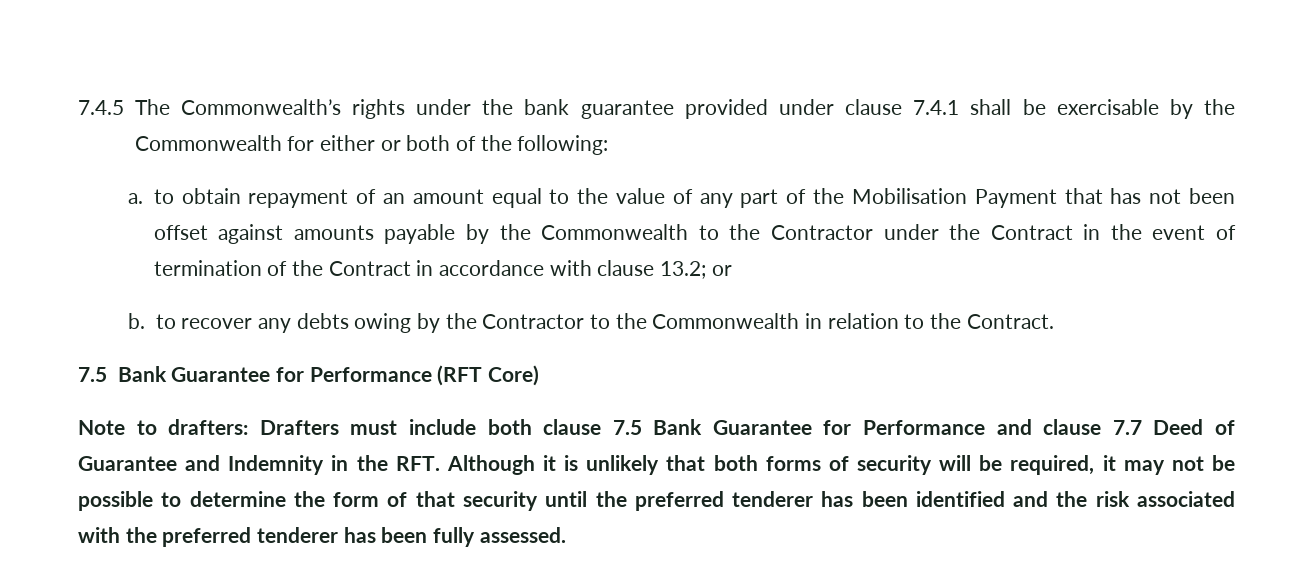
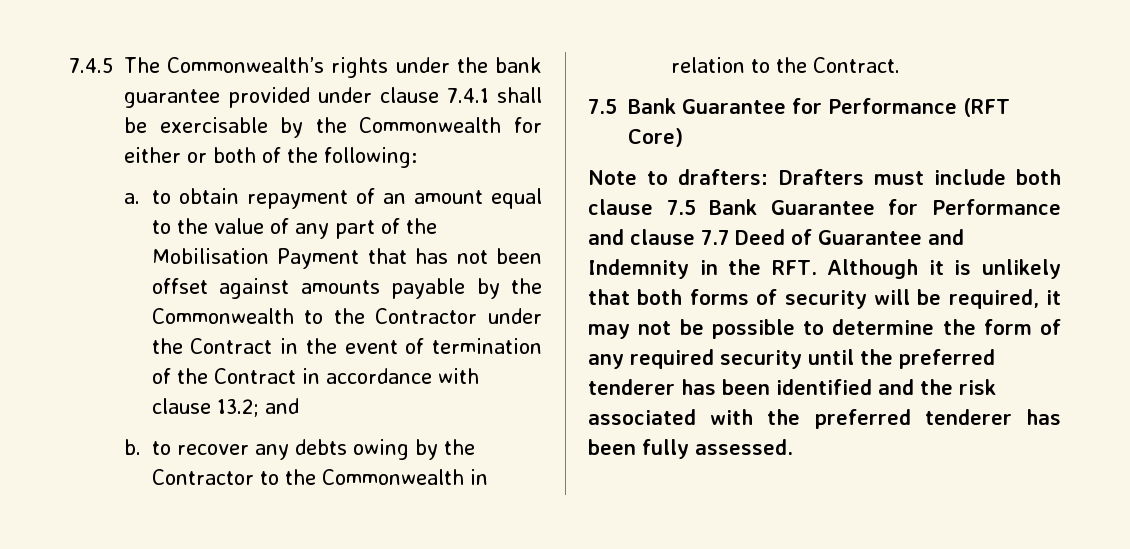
[711,265,732,276] or -> [264,398,299,414] and
[415,491,455,507] that -> [588,349,714,369] any required

